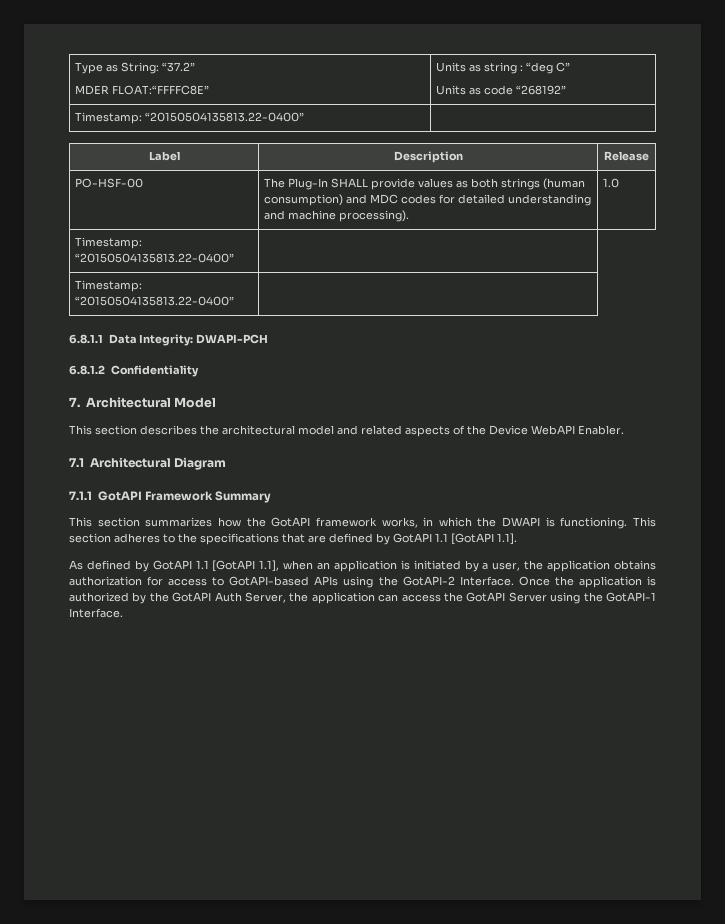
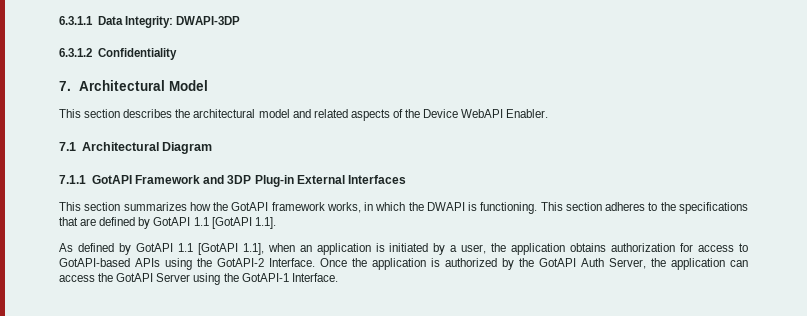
[74,62,195,74] [74,85,209,95] [435,62,570,74] [435,85,566,95] [74,112,304,124] [148,151,180,161] [393,151,463,163] [604,151,649,161] [74,178,143,188] [263,178,585,190] [263,194,591,206] [263,210,409,222] [602,178,619,188] [74,237,142,249] [74,253,234,263] [74,280,142,292] [74,296,234,306] [69,334,269,346] [69,365,105,375] Type as String: “37.2” // MDER FLOAT:“FFFFC8E” | Units as string : “deg C” // Units as code “268192” // Timestamp: “20150504135813.22-0400” | // Label | Description | Release // PO-HSF-00 | The Plug-In SHALL provide values as both strings (human consumption) and MDC codes for detailed understanding and machine processing). | 1.0 // Timestamp: “20150504135813.22-0400” | // Timestamp: “20150504135813.22-0400” | // 6.8.1.1 Data Integrity: DWAPI-PCH // 6.8.1.2 -> [59,16,240,28] [59,48,92,57] 6.3.1.1 Data Integrity: DWAPI-3DP // 6.3.1.2
[214,491,271,503] Summary -> [203,175,407,187] and 3DP Plug-in External Interfaces

